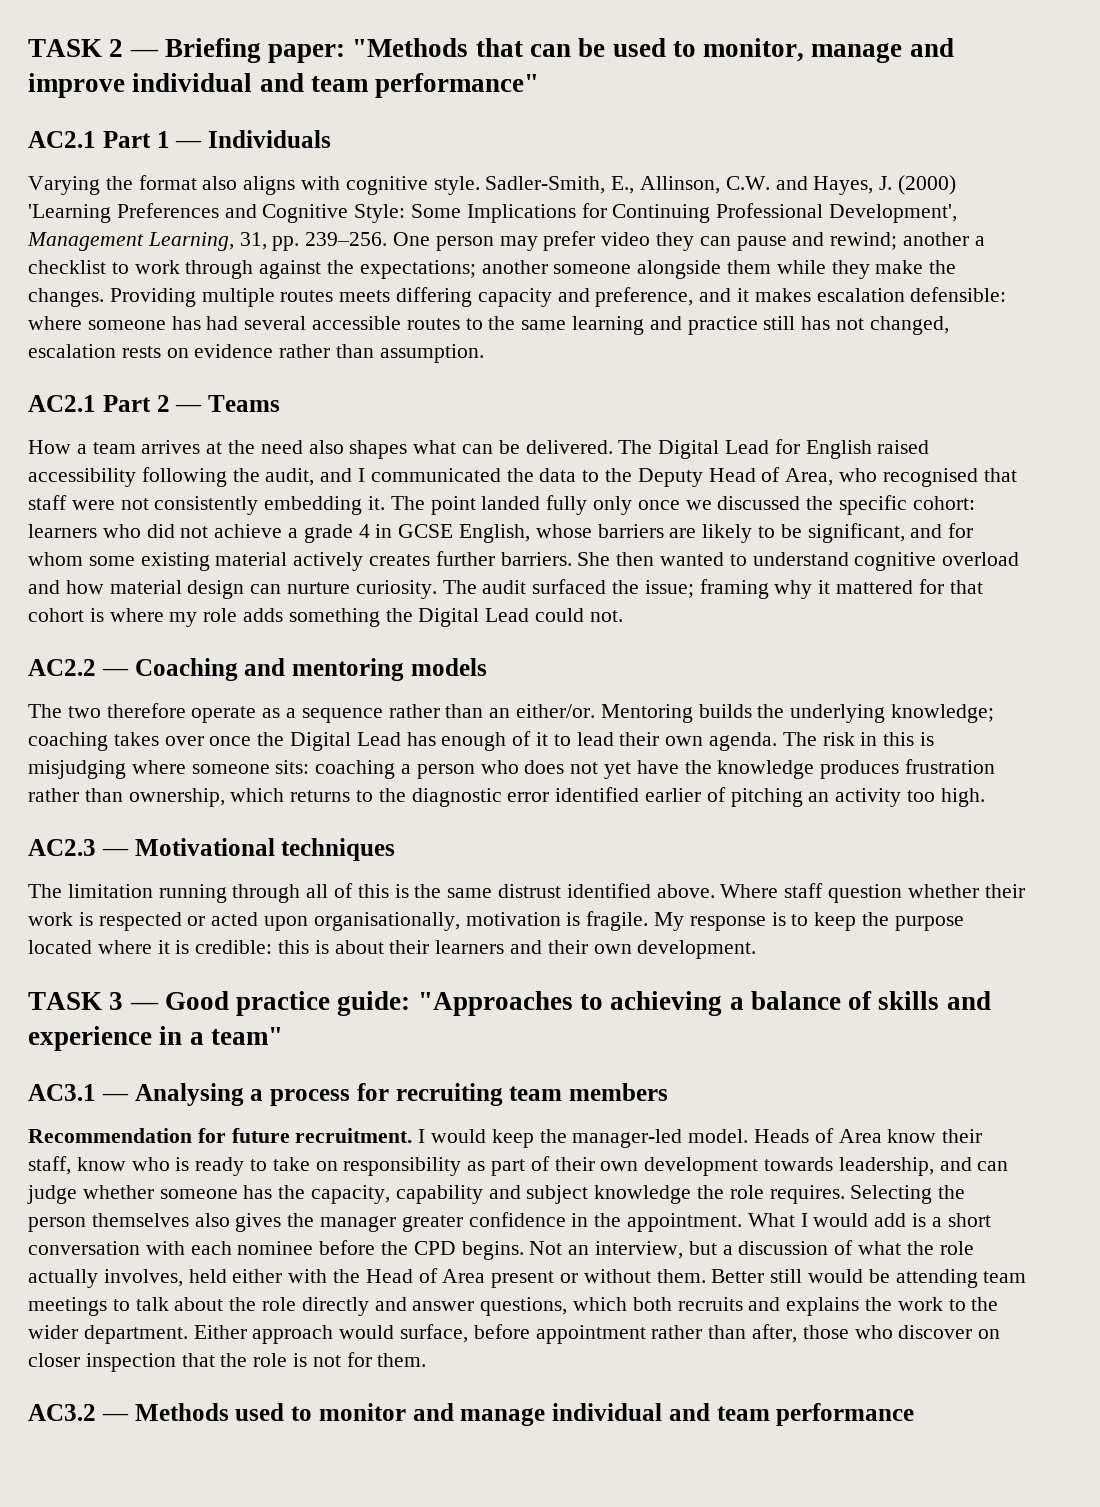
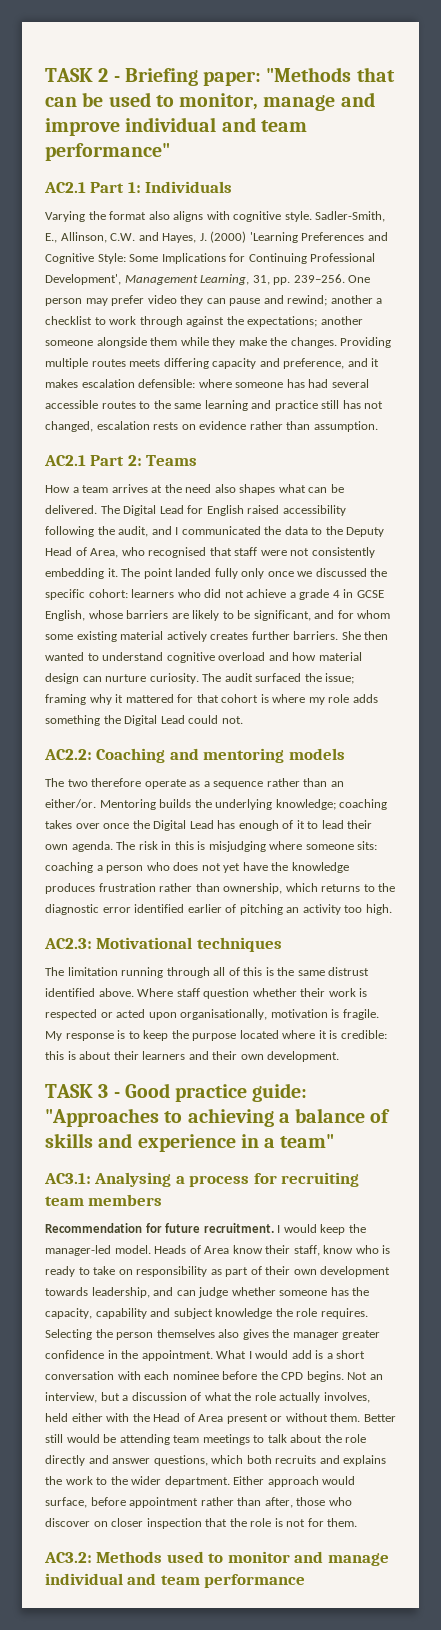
[129,49,159,57] — -> [113,76,120,82] -
[156,131,203,148] 1 — -> [127,182,141,193] 1:
[156,395,203,412] 2 — -> [127,455,142,466] 2:
[28,659,129,676] AC2.2 — -> [44,749,92,760] AC2.2:
[28,839,129,856] AC2.3 — -> [44,938,92,949] AC2.3:
[129,1002,159,1010] — -> [113,1092,120,1098] -
[28,1084,129,1101] AC3.1 — -> [44,1173,91,1184] AC3.1:
[28,1404,129,1421] AC3.2 — -> [44,1552,92,1563] AC3.2:

